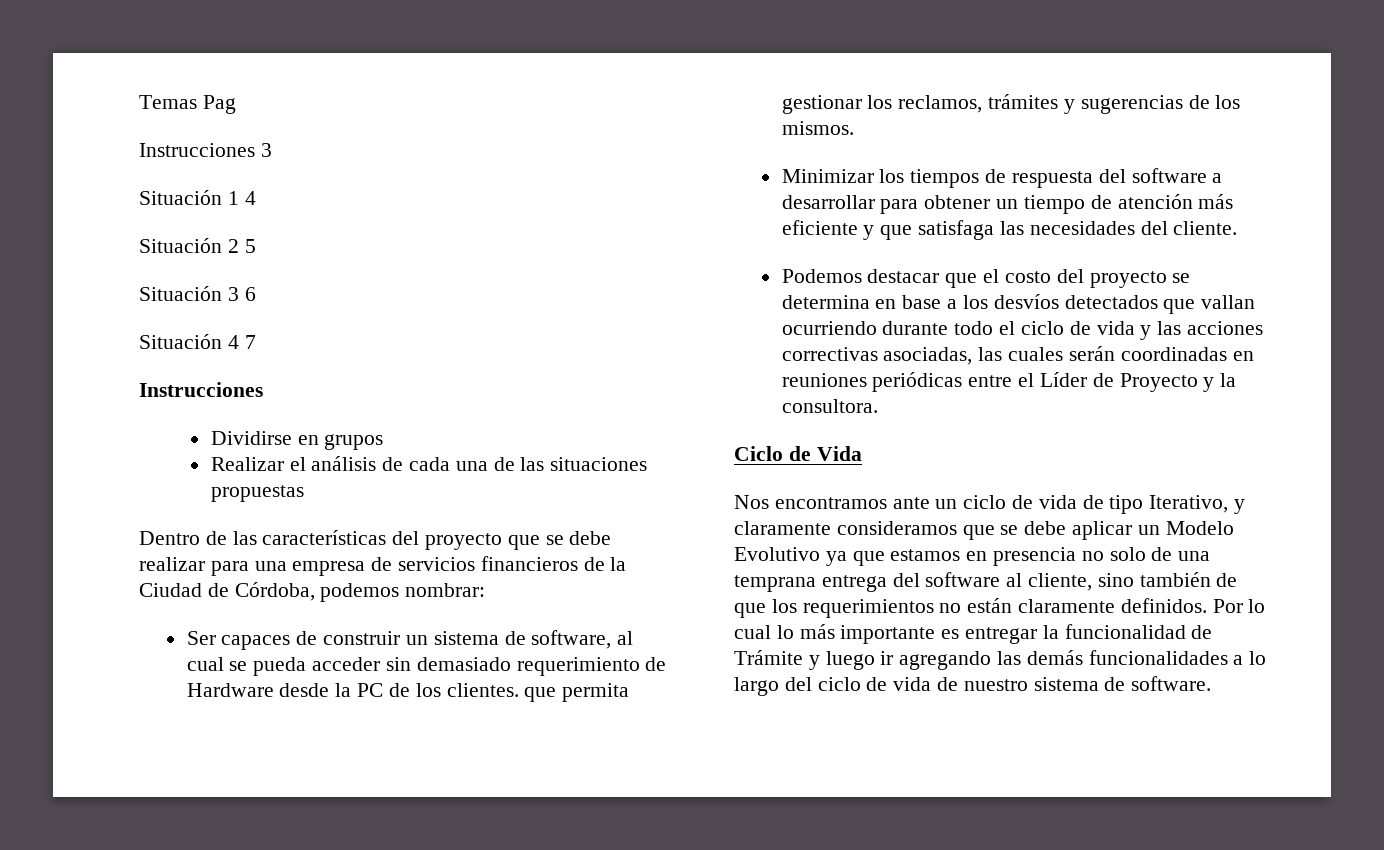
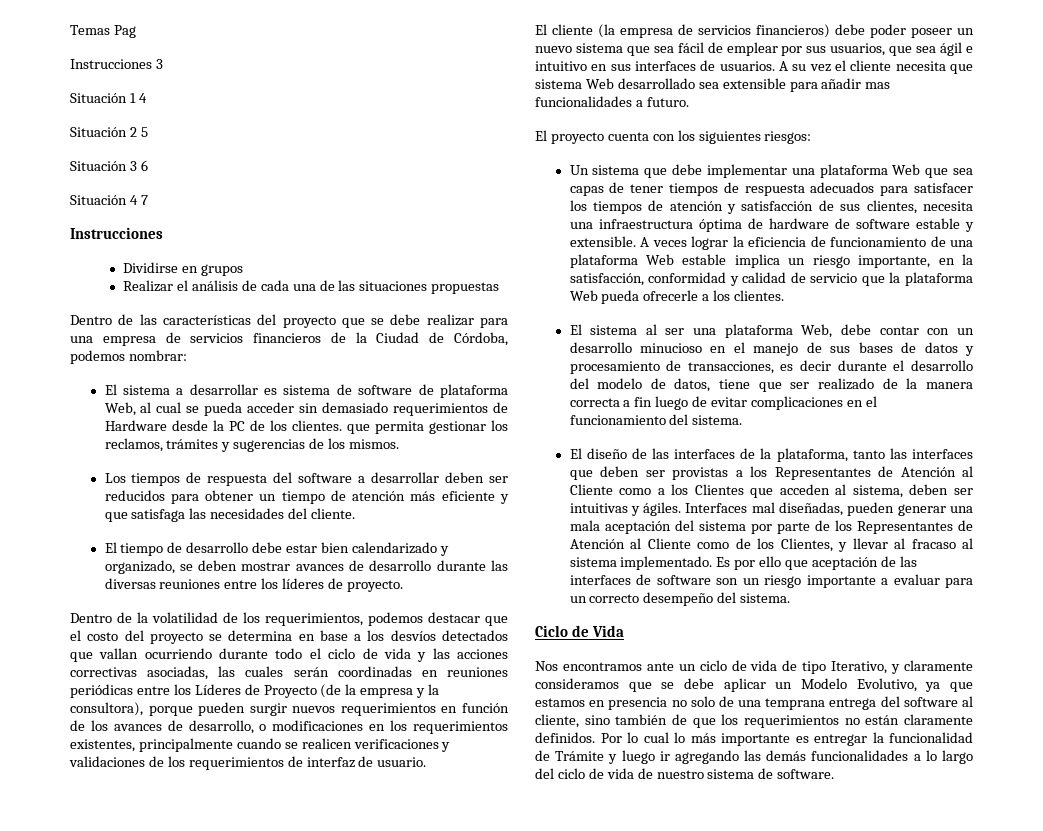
[186,630,612,650] Ser capaces de construir un sistema de software, -> [104,384,508,398] [104,402,136,416] El sistema a desarrollar es sistema de software de plataforma Web,
[516,657,640,676] requerimiento -> [393,403,489,416] requerimientos
[781,169,905,183] Minimizar los -> [104,473,126,483] Los
(875, 202) none -> [445,472,508,483] [104,490,165,501] deben ser reducidos
[781,269,862,283] Podemos -> [104,542,449,556] [104,560,509,574] [104,578,404,592] [70,612,423,626] El tiempo de desarrollo debe estar bien calendarizado y organizado, se deben mostrar avances de desarrollo durante las diversas reuniones entre los líderes de proyecto. // Dentro de la volatilidad de los requerimientos, podemos
[1018,372,1237,392] [781,399,878,413] el Líder de Proyecto y la consultora. -> [173,684,440,698] [70,702,509,716] [70,720,509,734] [70,738,451,752] [69,756,427,770] [535,24,974,38] [535,42,973,56] [535,60,973,74] [535,78,891,92] [535,96,689,107] [535,130,812,144] [569,164,973,178] [569,182,973,196] [569,200,973,214] [569,218,974,232] [569,236,973,250] [569,254,973,268] [569,272,973,286] [569,290,785,304] [569,324,974,338] [569,342,974,356] [569,360,973,374] [569,378,973,392] [569,396,877,410] [569,414,743,425] [569,448,973,462] [569,466,973,480] [569,484,974,498] [569,502,973,516] [569,520,973,534] [569,538,973,552] [569,556,917,570] [569,574,973,588] [569,592,791,606] los Líderes de Proyecto (de la empresa y la consultora), porque pueden surgir nuevos requerimientos en función de los avances de desarrollo, o modificaciones en los requerimientos existentes, principalmente cuando se realicen verificaciones y validaciones de los requerimientos de interfaz de usuario. // El cliente (la empresa de servicios financieros) debe poder poseer un nuevo sistema que sea fácil de emplear por sus usuarios, que sea ágil e intuitivo en sus interfaces de usuarios. A su vez el cliente necesita que sistema Web desarrollado sea extensible para añadir mas funcionalidades a futuro. // El proyecto cuenta con los siguientes riesgos: // Un sistema que debe implementar una plataforma Web que sea capas de tener tiempos de respuesta adecuados para satisfacer los tiempos de atención y satisfacción de sus clientes, necesita una infraestructura óptima de hardware de software estable y extensible. A veces lograr la eficiencia de funcionamiento de una plataforma Web estable implica un riesgo importante, en la satisfacción, conformidad y calidad de servicio que la plataforma Web pueda ofrecerle a los clientes. // El sistema al ser una plataforma Web, debe contar con un desarrollo minucioso en el manejo de sus bases de datos y procesamiento de transacciones, es decir durante el desarrollo del modelo de datos, tiene que ser realizado de la manera correcta a fin luego de evitar complicaciones en el funcionamiento del sistema. // El diseño de las interfaces de la plataforma, tanto las interfaces que deben ser provistas a los Representantes de Atención al Cliente como a los Clientes que acceden al sistema, deben ser intuitivas y ágiles. Interfaces mal diseñadas, pueden generar una mala aceptación del sistema por parte de los Representantes de Atención al Cliente como de los Clientes, y llevar al fracaso al sistema implementado. Es por ello que aceptación de las interfaces de software son un riesgo importante a evaluar para un correcto desempeño del sistema.
[734,547,820,561] Evolutivo -> [856,678,917,692] Evolutivo,

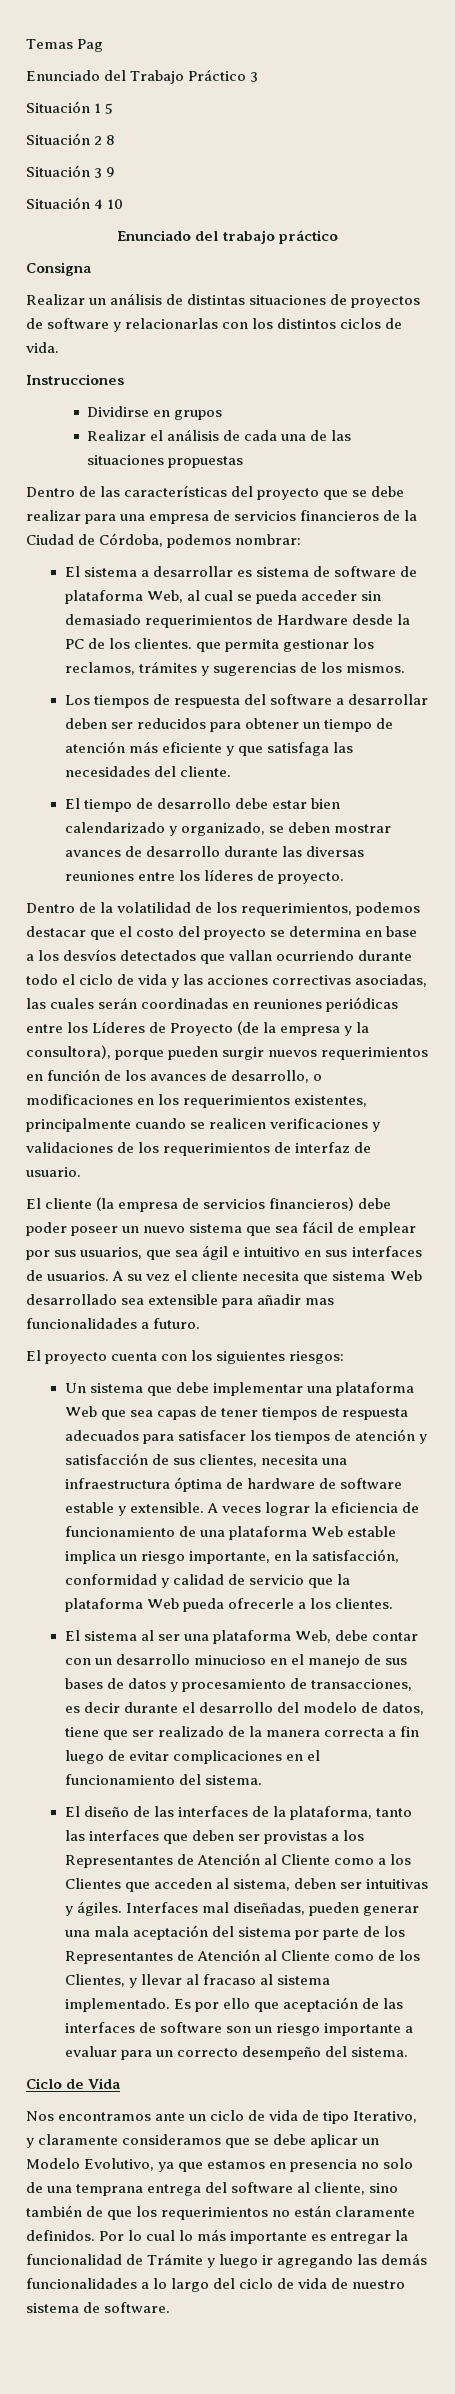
[70,59,152,69] Instrucciones -> [26,69,247,84] Enunciado del Trabajo Práctico
[138,93,147,103] 4 -> [105,103,114,114] 5
[140,127,148,137] 5 -> [106,135,116,145] 8
[140,160,148,171] 6 -> [106,167,116,177] 9
[140,195,148,205] 7 -> [107,199,124,209] [117,230,338,244] [26,262,91,276] [26,293,421,308] [26,318,403,332] [26,342,59,353] 10 // Enunciado del trabajo práctico // Consigna // Realizar un análisis de distintas situaciones de proyectos de software y relacionarlas con los distintos ciclos de vida.

